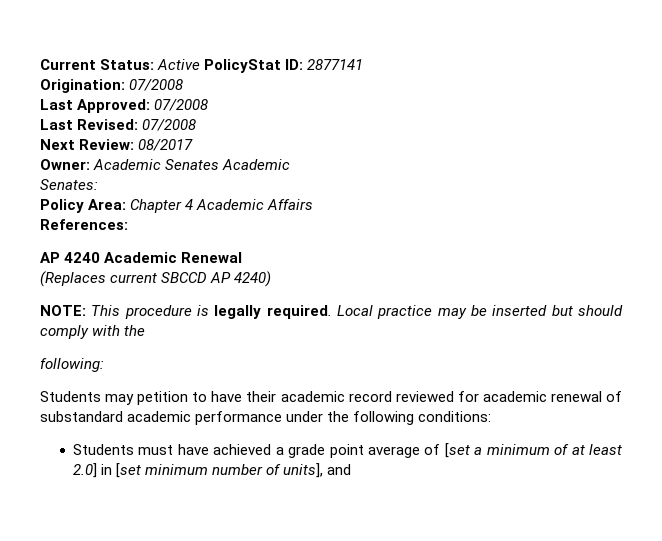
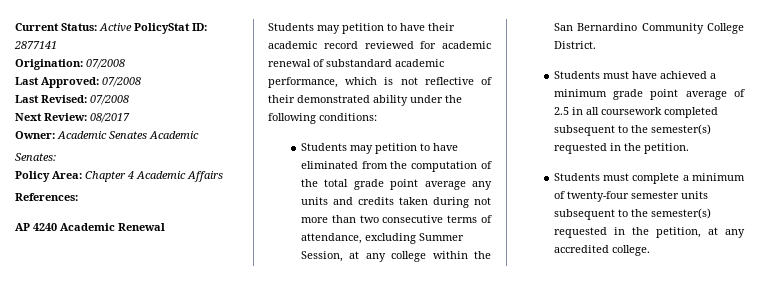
[40,271,272,287] [40,305,623,319] [40,325,146,339] [40,358,104,372] // (Replaces current SBCCD AP 4240) // NOTE: This procedure is legally required. Local practice may be inserted but should comply with the // following: -> (165, 227) none
[195,411,492,425] performance under the following conditions: -> [268,77,492,88] [268,95,462,106] [268,113,377,124] [300,143,458,154] [300,161,492,172] [300,179,492,190] [300,197,491,208] [300,215,492,223] [300,233,464,244] [300,251,491,262] [553,23,744,34] [553,41,596,49] performance, which is not reflective of their demonstrated ability under the following conditions: // Students may petition to have eliminated from the computation of the total grade point average any units and credits taken during not more than two consecutive terms of attendance, excluding Summer Session, at any college within the San Bernardino Community College District.
(284, 451) none -> [553,89,607,97] minimum
[444,443,623,458] [73,463,352,478] [set a minimum of at least 2.0] in [set minimum number of units], and -> [553,107,718,118] [553,124,711,136] [553,143,689,154] [553,173,745,184] [553,191,708,202] [553,208,711,220] [553,227,745,238] [553,245,650,256] 2.5 in all coursework completed subsequent to the semester(s) requested in the petition. // Students must complete a minimum of twenty-four semester units subsequent to the semester(s) requested in the petition, at any accredited college.

